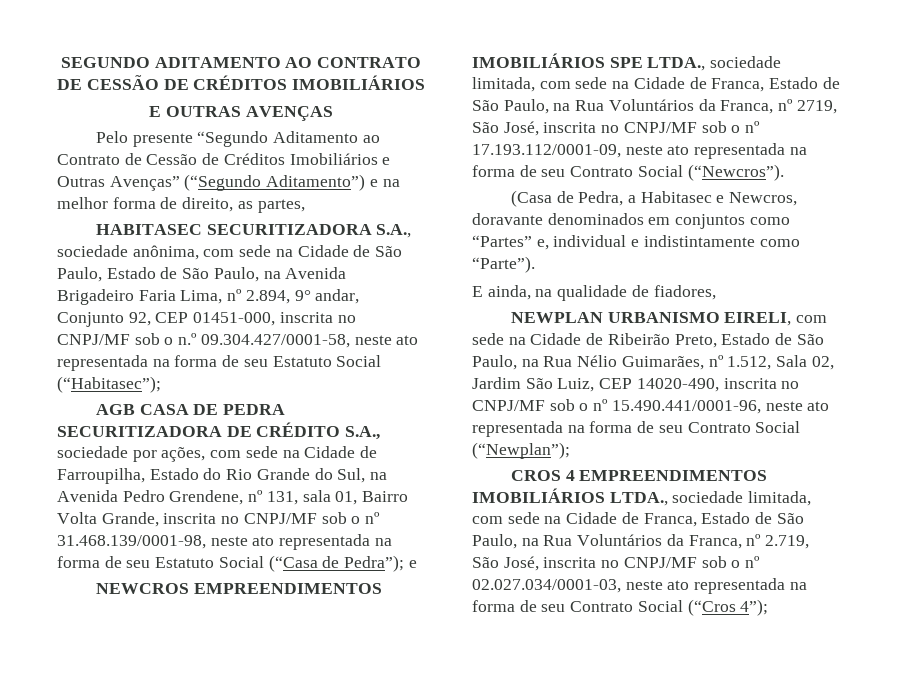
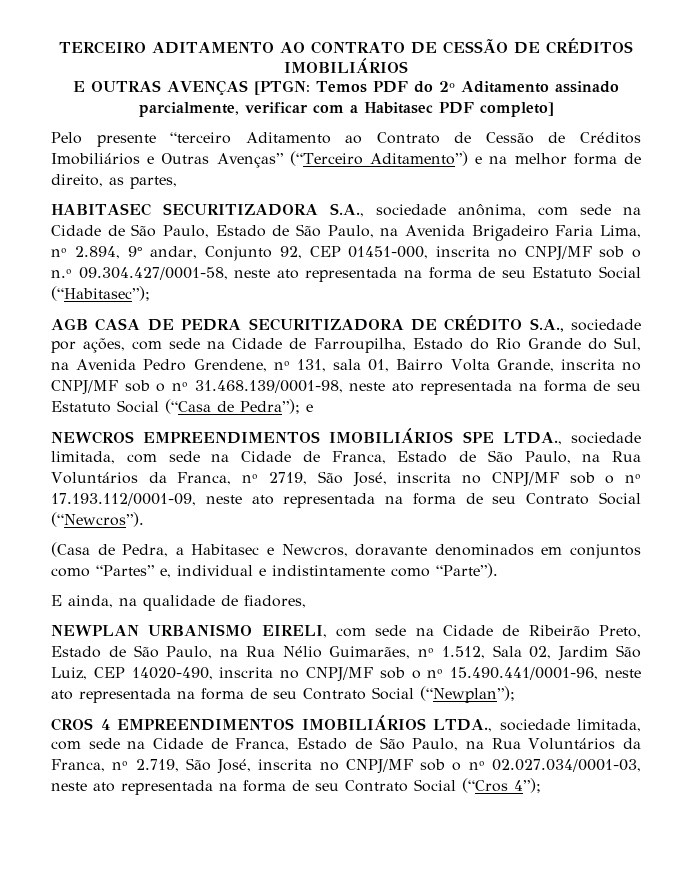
[60,57,150,68] SEGUNDO -> [59,41,147,54] TERCEIRO
(333, 113) none -> [254,80,619,95] [138,102,554,117] [PTGN: Temos PDF do 2º Aditamento assinado parcialmente, verificar com a Habitasec PDF completo]
[197,131,269,147] “Segundo -> [170,132,232,144] “terceiro
[184,174,262,191] (“Segundo -> [289,151,363,166] (“Terceiro

